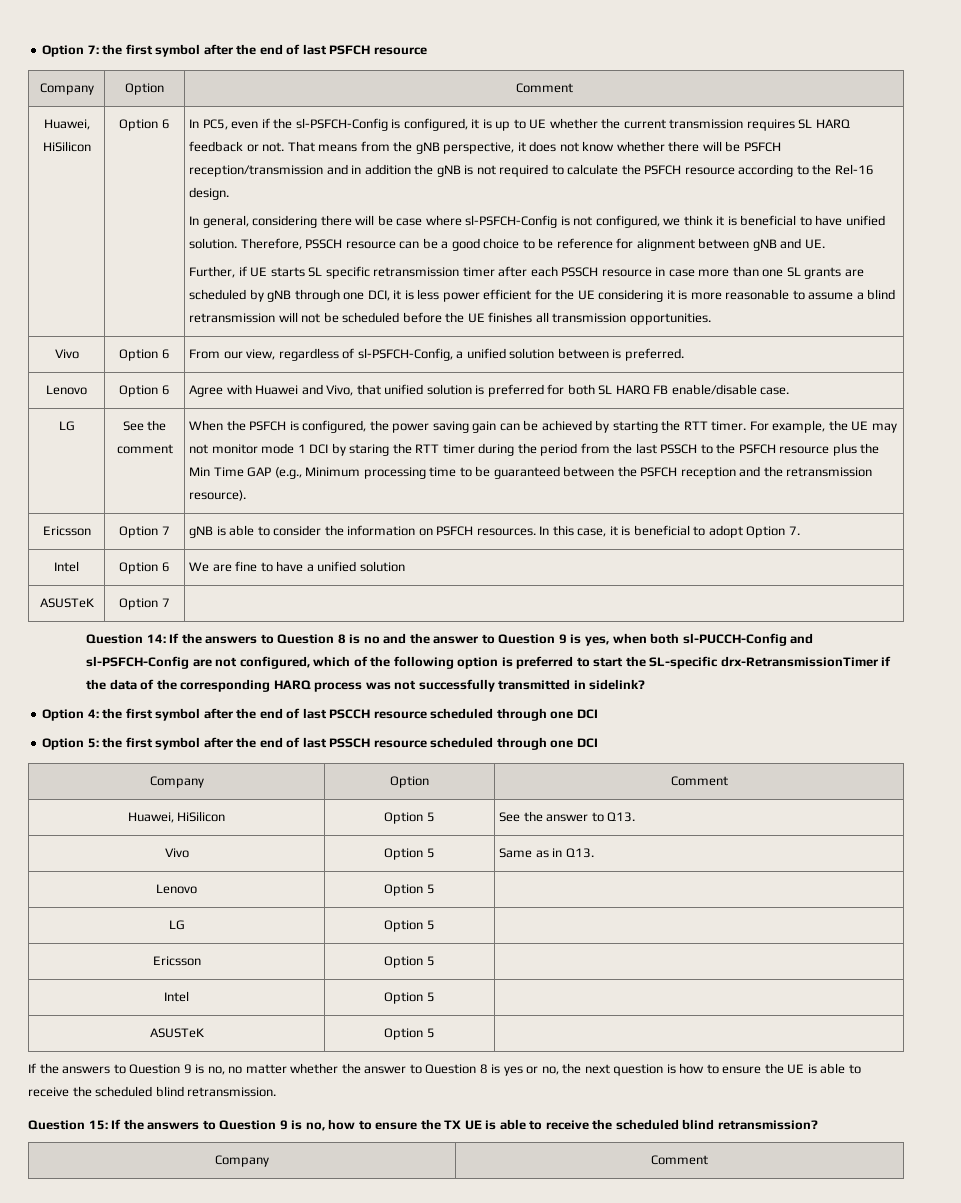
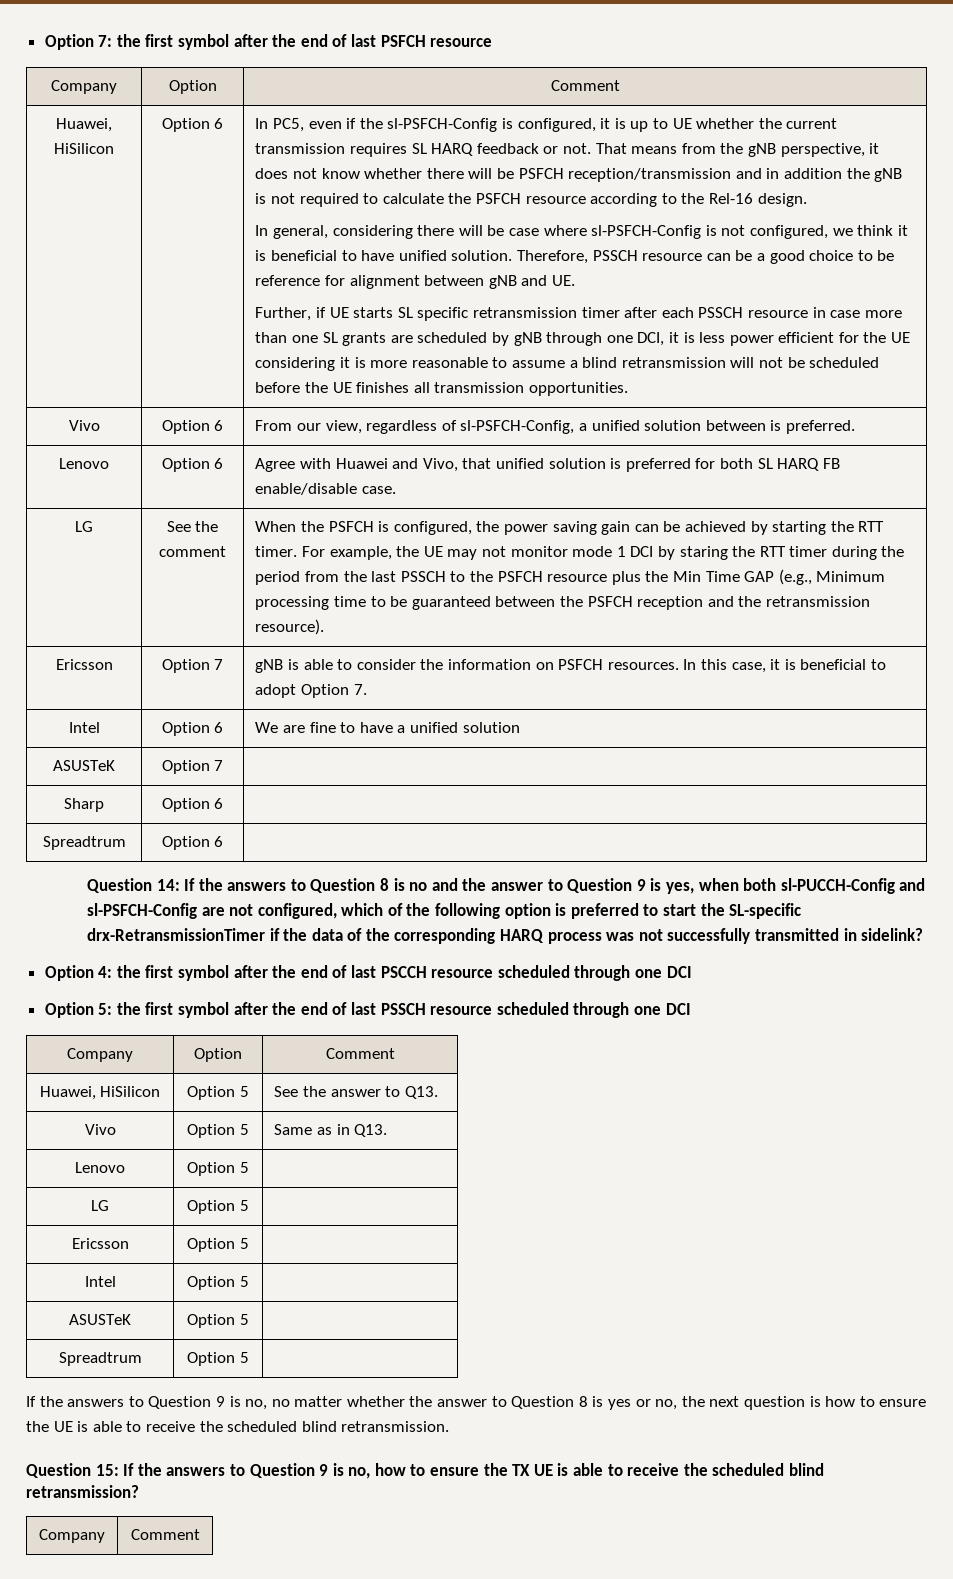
(170, 602) none -> [64,798,104,812] [161,798,224,812] [42,836,126,850] [161,836,224,850] // Sharp | Option 6 | // Spreadtrum | Option 6 |
(435, 1033) none -> [58,1352,142,1366] [187,1352,249,1366] // Spreadtrum | Option 5 |

